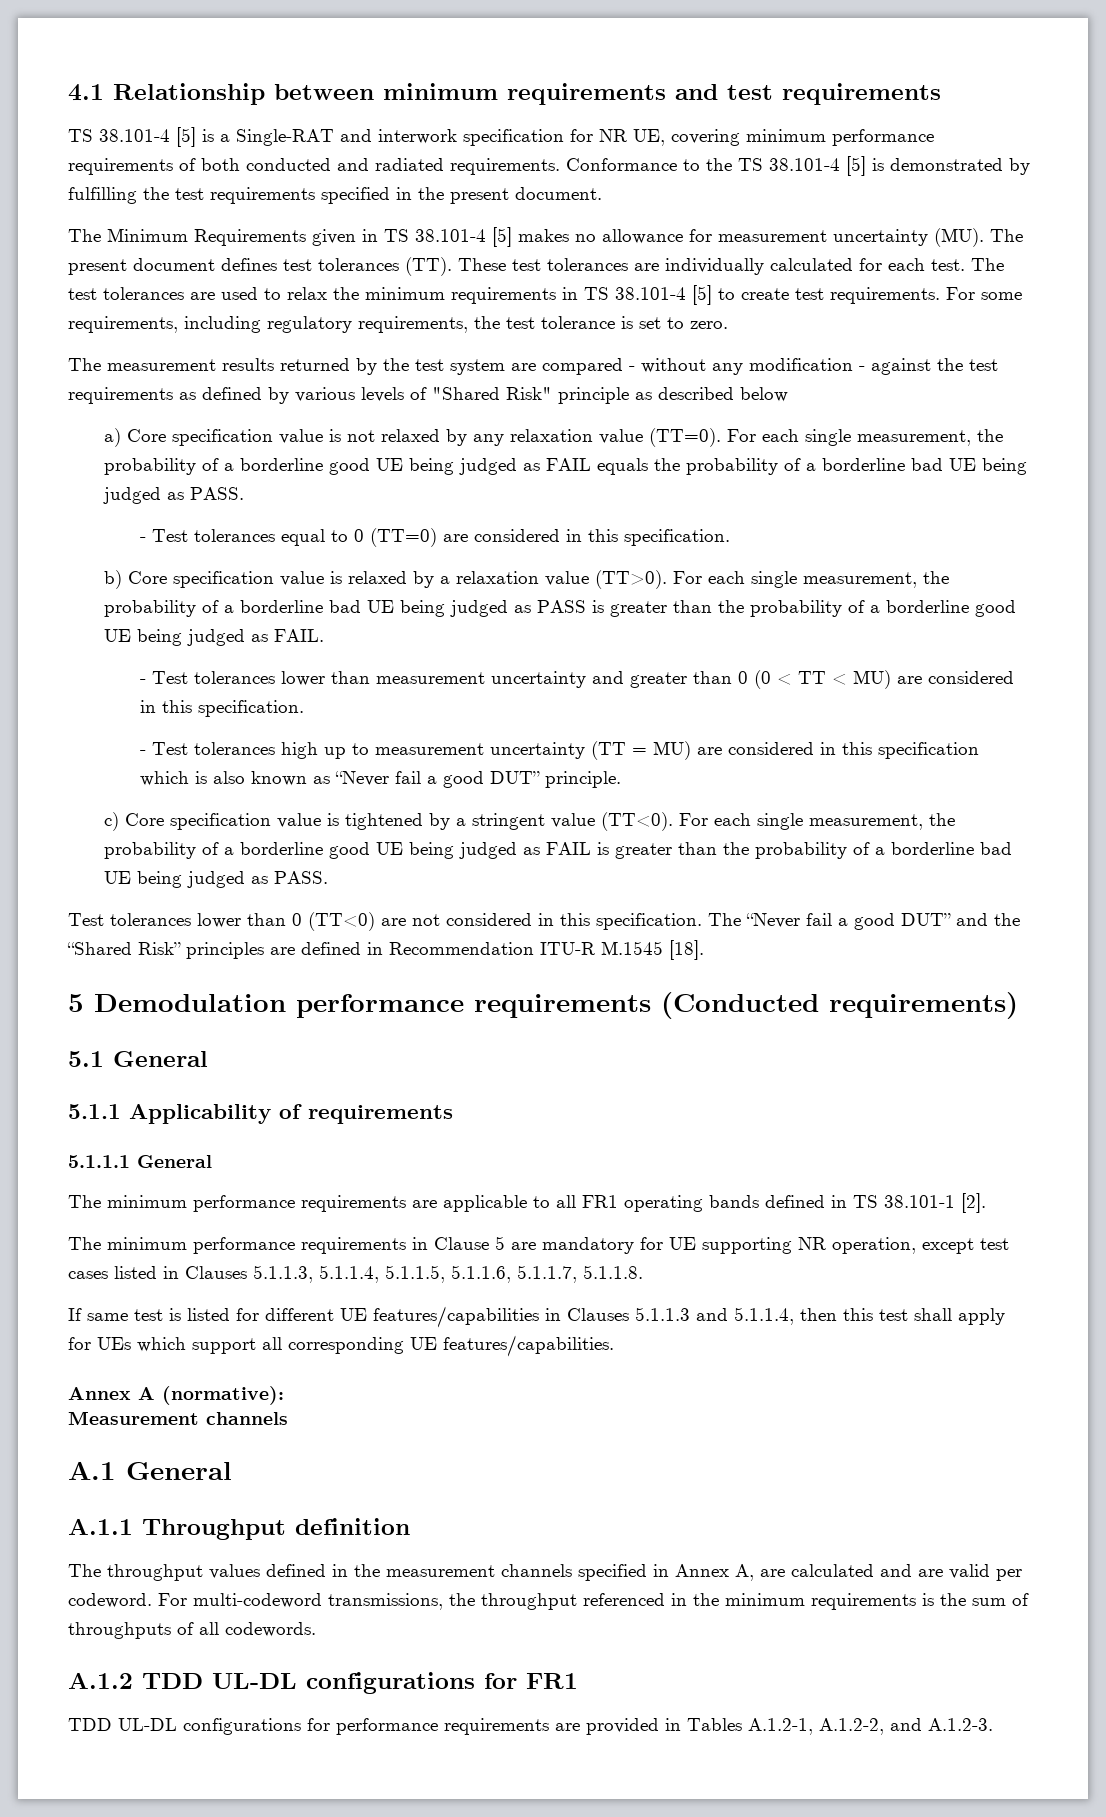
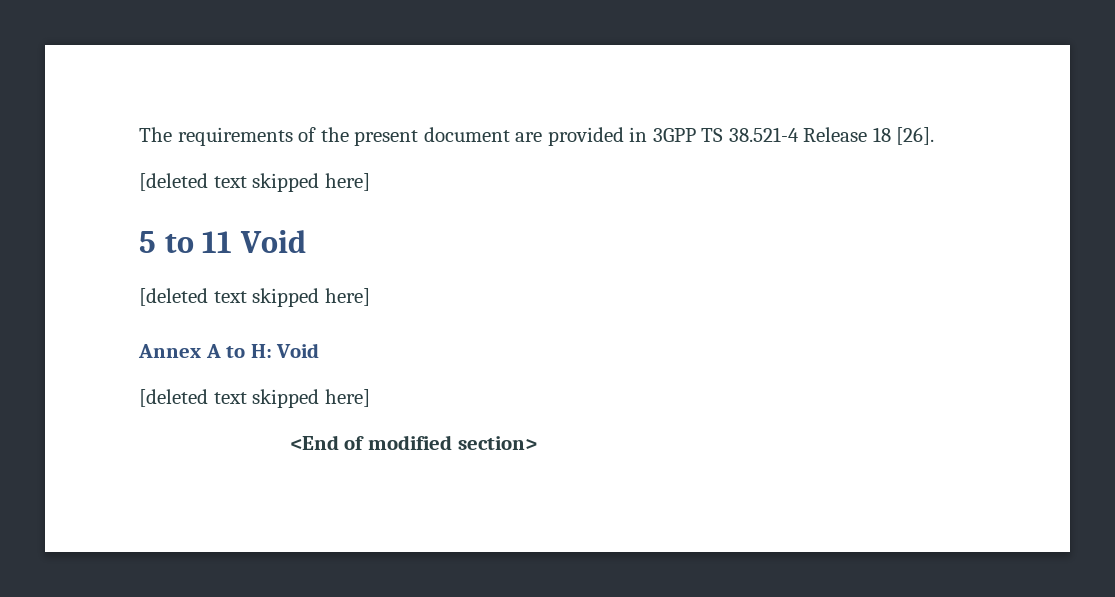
[68,83,941,105] [68,127,934,147] [68,156,1030,176] [68,187,602,204] [68,227,1023,247] [68,257,1004,276] [68,285,1022,305] [68,316,728,333] [68,358,998,375] [68,387,788,404] [103,428,1003,447] [103,458,1027,475] [102,487,244,504] [139,528,730,547] [103,570,949,589] [103,600,1016,617] [103,629,324,646] [139,670,1014,689] [139,700,304,717] [139,741,979,760] [139,771,621,788] [103,812,955,831] [103,842,1012,859] [103,871,328,888] [68,912,1020,931] [67,940,704,960] [68,992,1018,1019] [68,1051,208,1067] [68,1104,453,1124] [68,1155,212,1168] [68,1193,986,1213] [68,1236,1009,1254] [68,1265,643,1283] [68,1306,1005,1328] [68,1335,614,1357] [68,1386,284,1405] [68,1411,288,1425] [68,1461,232,1480] [68,1518,410,1540] [68,1564,1022,1581] [68,1593,1029,1610] [68,1622,316,1639] [68,1672,578,1694] [68,1718,993,1735] 4.1 Relationship between minimum requirements and test requirements // TS 38.101-4 [5] is a Single-RAT and interwork specification for NR UE, covering minimum performance requirements of both conducted and radiated requirements. Conformance to the TS 38.101-4 [5] is demonstrated by fulfilling the test requirements specified in the present document. // The Minimum Requirements given in TS 38.101-4 [5] makes no allowance for measurement uncertainty (MU). The present document defines test tolerances (TT). These test tolerances are individually calculated for each test. The test tolerances are used to relax the minimum requirements in TS 38.101-4 [5] to create test requirements. For some requirements, including regulatory requirements, the test tolerance is set to zero. // The measurement results returned by the test system are compared - without any modification - against the test requirements as defined by various levels of "Shared Risk" principle as described below // a) Core specification value is not relaxed by any relaxation value (TT=0). For each single measurement, the probability of a borderline good UE being judged as FAIL equals the probability of a borderline bad UE being judged as PASS. // - Test tolerances equal to 0 (TT=0) are considered in this specification. // b) Core specification value is relaxed by a relaxation value (TT>0). For each single measurement, the probability of a borderline bad UE being judged as PASS is greater than the probability of a borderline good UE being judged as FAIL. // - Test tolerances lower than measurement uncertainty and greater than 0 (0 < TT < MU) are considered in this specification. // - Test tolerances high up to measurement uncertainty (TT = MU) are considered in this specification which is also known as “Never fail a good DUT” principle. // c) Core specification value is tightened by a stringent value (TT<0). For each single measurement, the probability of a borderline good UE being judged as FAIL is greater than the probability of a borderline bad UE being judged as PASS. // Test tolerances lower than 0 (TT<0) are not considered in this specification. The “Never fail a good DUT” and the “Shared Risk” principles are defined in Recommendation ITU-R M.1545 [18]. // 5 Demodulation performance requirements (Conducted requirements) // 5.1 General // 5.1.1 Applicability of requirements // 5.1.1.1 General // The minimum performance requirements are applicable to all FR1 operating bands defined in TS 38.101-1 [2]. // The minimum performance requirements in Clause 5 are mandatory for UE supporting NR operation, except test cases listed in Clauses 5.1.1.3, 5.1.1.4, 5.1.1.5, 5.1.1.6, 5.1.1.7, 5.1.1.8. // If same test is listed for different UE features/capabilities in Clauses 5.1.1.3 and 5.1.1.4, then this test shall apply for UEs which support all corresponding UE features/capabilities. // Annex A (normative): // Measurement channels // A.1 General // A.1.1 Throughput definition // The throughput values defined in the measurement channels specified in Annex A, are calculated and are valid per codeword. For multi-codeword transmissions, the throughput referenced in the minimum requirements is the sum of throughputs of all codewords. // A.1.2 TDD UL-DL configurations for FR1 // TDD UL-DL configurations for performance requirements are provided in Tables A.1.2-1, A.1.2-2, and A.1.2-3. -> [139,127,935,146] [139,173,370,192] [139,230,306,253] [139,288,370,307] [138,343,320,358] [139,389,370,408] [289,435,537,450] The requirements of the present document are provided in 3GPP TS 38.521-4 Release 18 [26]. // [deleted text skipped here] // 5 to 11 Void // [deleted text skipped here] // Annex A to H: Void // [deleted text skipped here] // <End of modified section>

